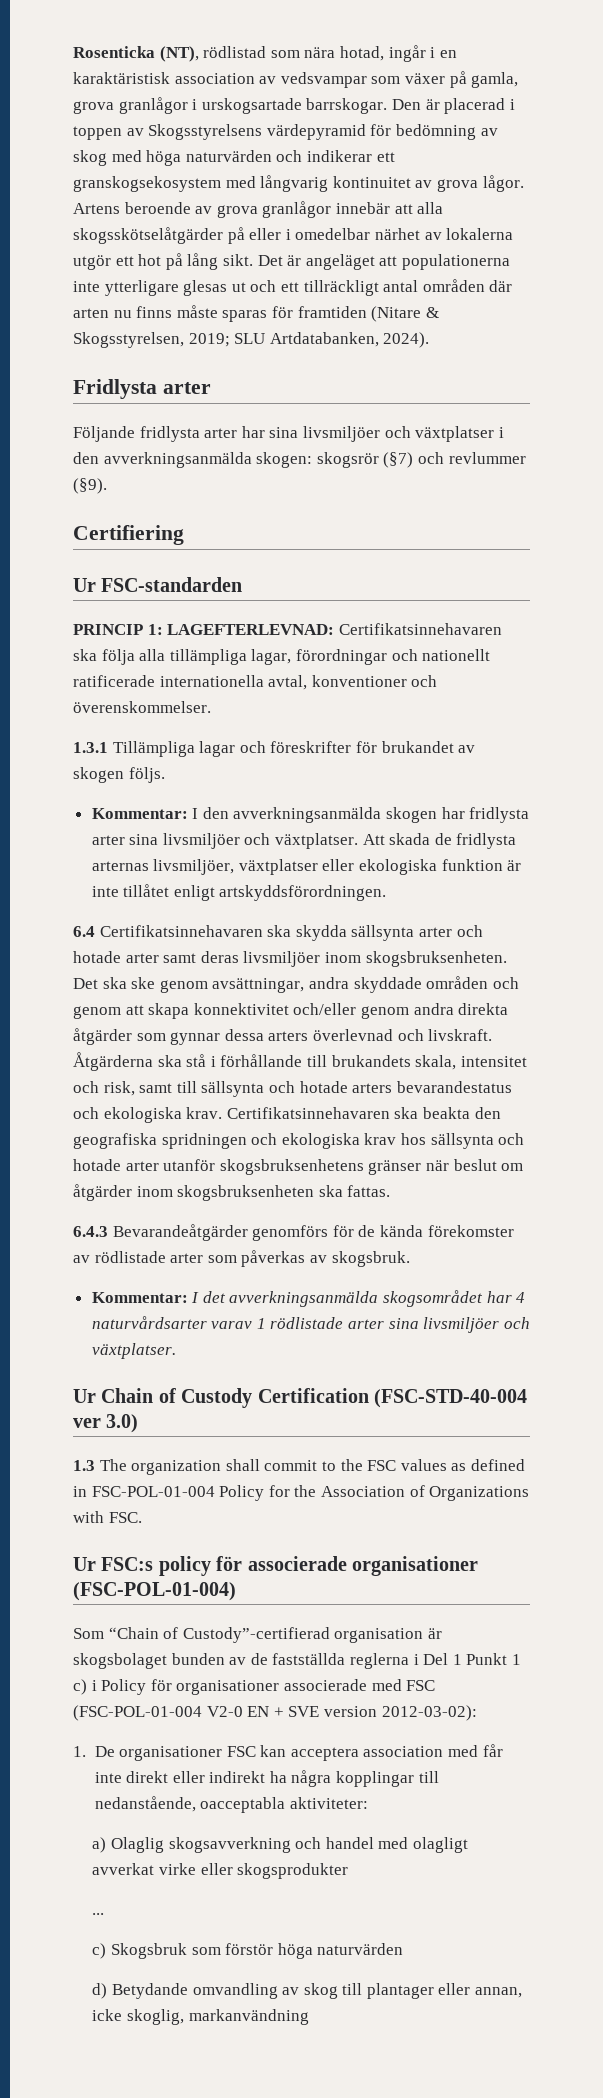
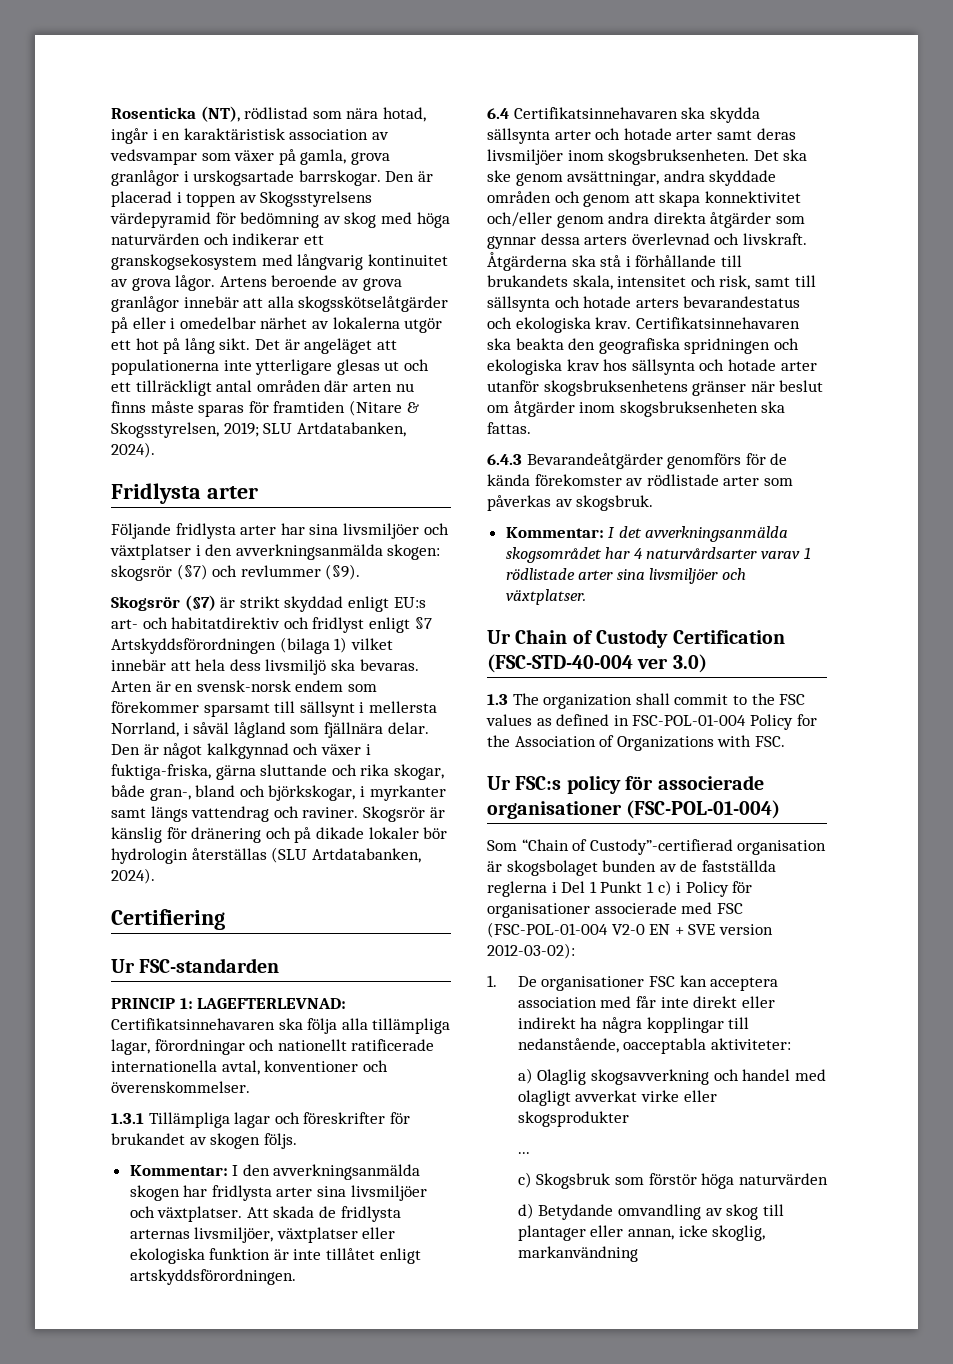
(107, 486) none -> [111,595,426,612] [111,617,432,633] [111,637,393,654] [111,659,419,675] [111,680,377,692] [111,701,437,717] [111,722,429,738] [111,743,371,759] [111,764,444,780] [111,785,446,801] [111,806,445,822] [111,827,448,843] [111,847,421,864] [111,868,155,884] // Skogsrör (§7) är strikt skyddad enligt EU:s art- och habitatdirektiv och fridlyst enligt §7 Artskyddsförordningen (bilaga 1) vilket innebär att hela dess livsmiljö ska bevaras. Arten är en svensk-norsk endem som förekommer sparsamt till sällsynt i mellersta Norrland, i såväl lågland som fjällnära delar. Den är något kalkgynnad och växer i fuktiga-friska, gärna sluttande och rika skogar, både gran-, bland och björkskogar, i myrkanter samt längs vattendrag och raviner. Skogsrör är känslig för dränering och på dikade lokaler bör hydrologin återställas (SLU Artdatabanken, 2024).

